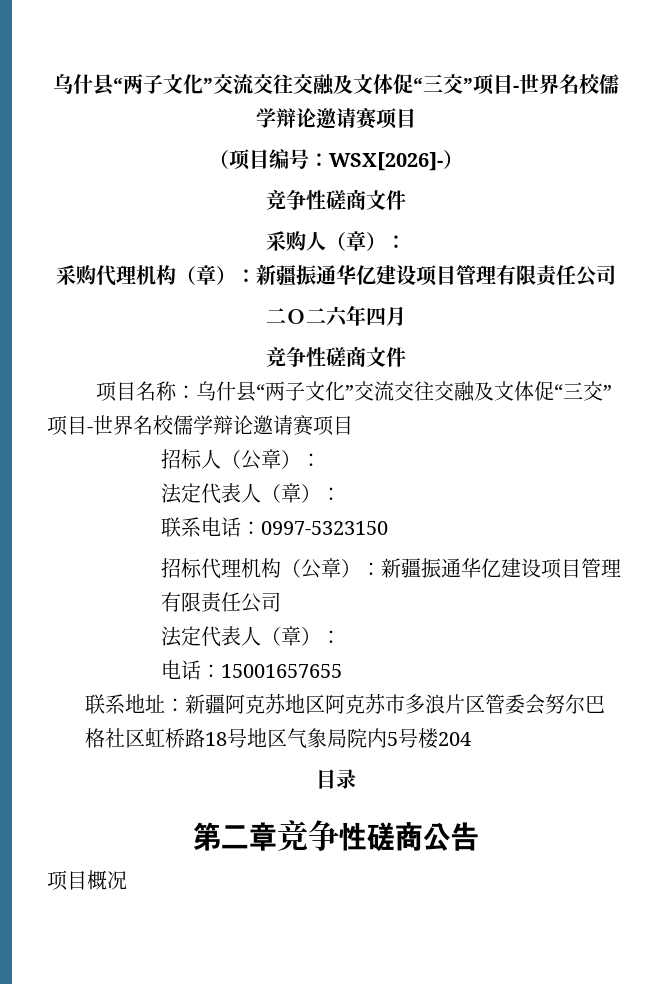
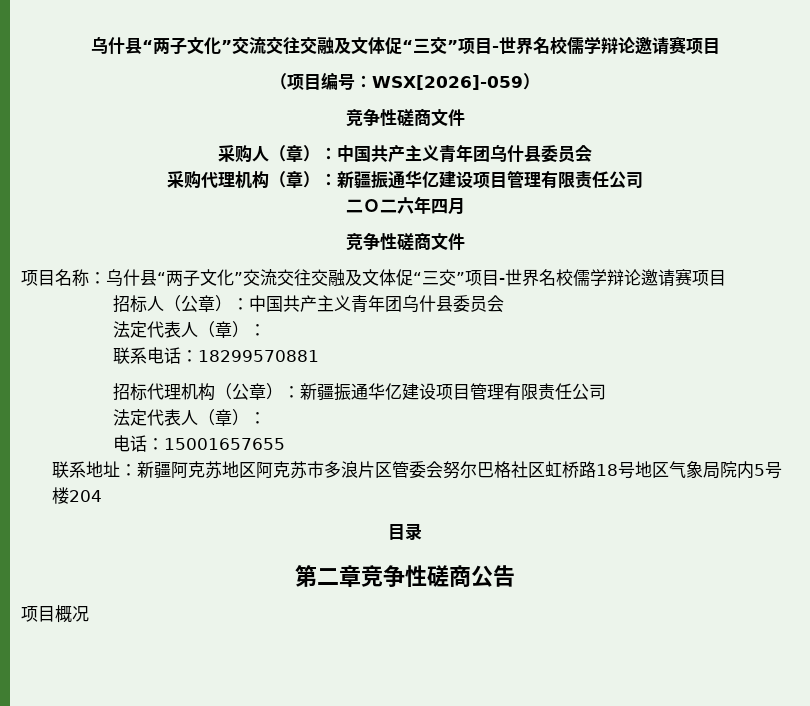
[329,152,443,171] WSX[2026]- -> [372,75,523,90] WSX[2026]-059
(406, 242) none -> [337,144,592,163] 中国共产主义青年团乌什县委员会
(322, 460) none -> [249,295,505,313] 中国共产主义青年团乌什县委员会
[261,521,389,535] 0997-5323150 -> [198,350,320,362] 18299570881

